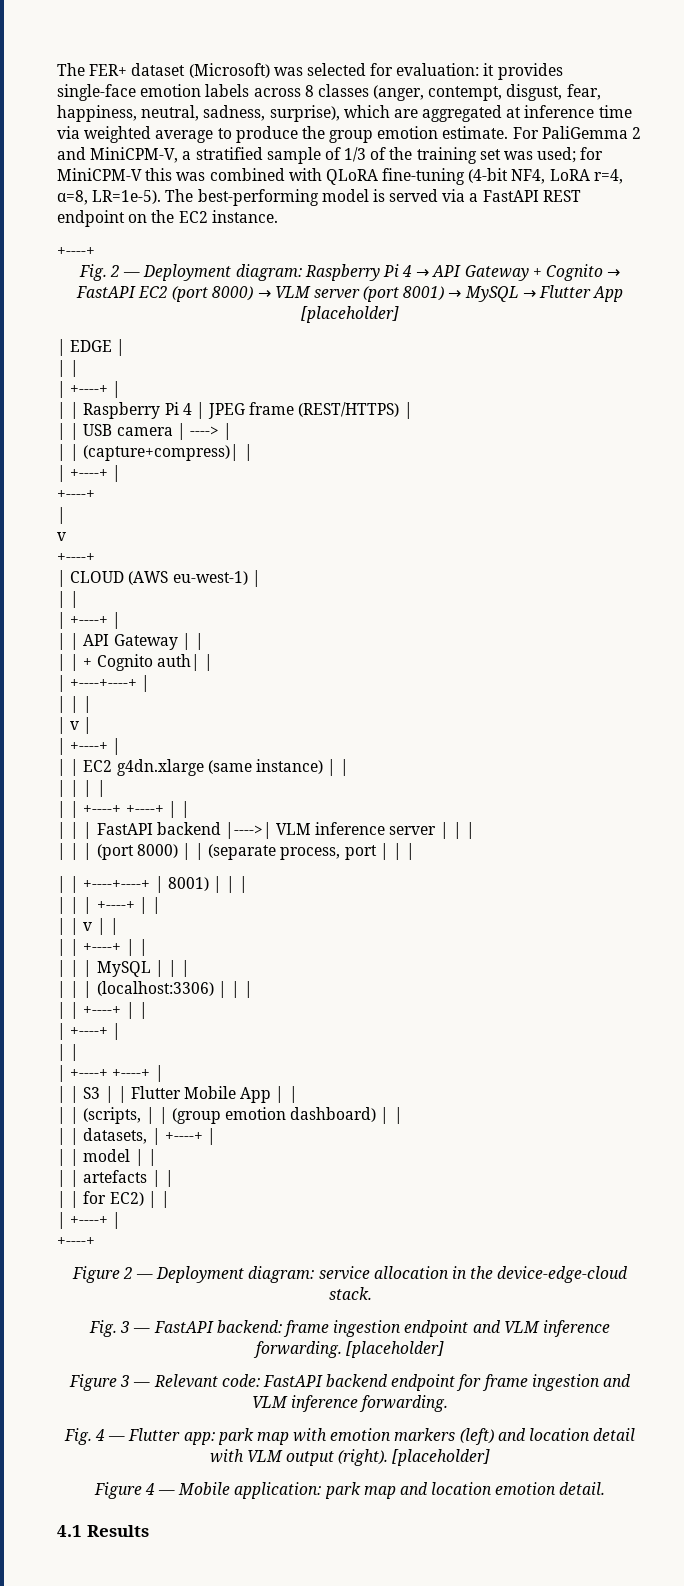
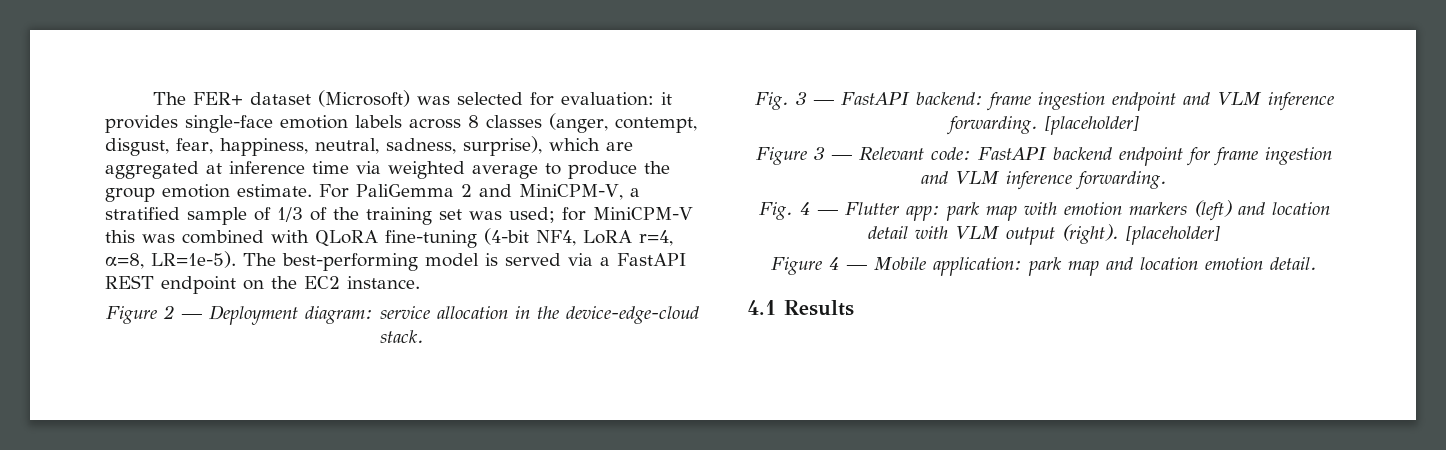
[57,247,95,256] [78,264,621,281] [75,285,624,302] [301,306,399,323] [57,339,126,356] [57,360,80,377] [57,381,122,398] [57,402,413,419] [57,423,233,440] [57,444,253,461] [57,465,122,482] [57,490,95,499] [57,507,66,524] [57,532,66,541] [57,553,95,562] [57,570,261,587] [57,591,80,608] [57,612,122,629] [57,633,204,650] [57,654,213,671] [57,675,151,692] [57,696,93,713] [57,717,93,734] [57,738,122,755] [57,759,350,776] [57,780,106,797] [57,801,190,818] [57,822,476,839] [57,843,416,860] [57,876,249,893] [57,897,161,914] [57,918,119,935] [57,939,148,956] [57,960,191,977] [57,981,254,998] [57,1002,148,1019] [57,1023,122,1040] [57,1044,80,1061] [57,1065,164,1082] [57,1086,298,1103] [57,1107,403,1124] [57,1128,216,1145] [57,1149,157,1166] [57,1170,174,1187] [57,1191,170,1208] [57,1212,122,1229] [57,1237,95,1246] // +----+ // Fig. 2 — Deployment diagram: Raspberry Pi 4 → API Gateway + Cognito → FastAPI EC2 (port 8000) → VLM server (port 8001) → MySQL → Flutter App [placeholder] // | EDGE | // | | // | +----+ | // | | Raspberry Pi 4 | JPEG frame (REST/HTTPS) | // | | USB camera | ----> | // | | (capture+compress)| | // | +----+ | // +----+ // | // v // +----+ // | CLOUD (AWS eu-west-1) | // | | // | +----+ | // | | API Gateway | | // | | + Cognito auth| | // | +----+----+ | // | | | // | v | // | +----+ | // | | EC2 g4dn.xlarge (same instance) | | // | | | | // | | +----+ +----+ | | // | | | FastAPI backend |---->| VLM inference server | | | // | | | (port 8000) | | (separate process, port | | | // | | +----+----+ | 8001) | | | // | | | +----+ | | // | | v | | // | | +----+ | | // | | | MySQL | | | // | | | (localhost:3306) | | | // | | +----+ | | // | +----+ | // | | // | +----+ +----+ | // | | S3 | | Flutter Mobile App | | // | | (scripts, | | (group emotion dashboard) | | // | | datasets, | +----+ | // | | model | | // | | artefacts | | // | | for EC2) | | // | +----+ | // +----+ -> (420, 282) none

